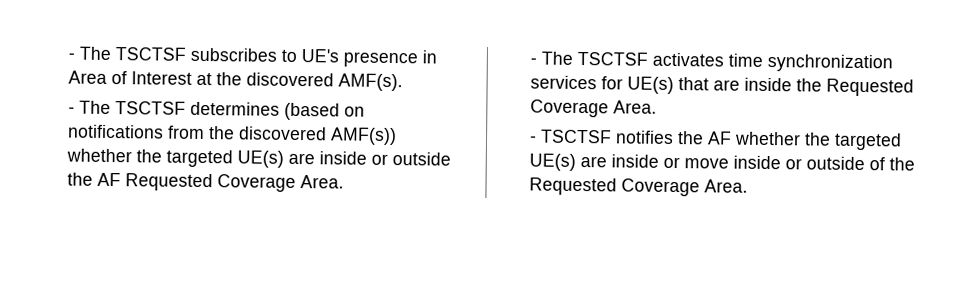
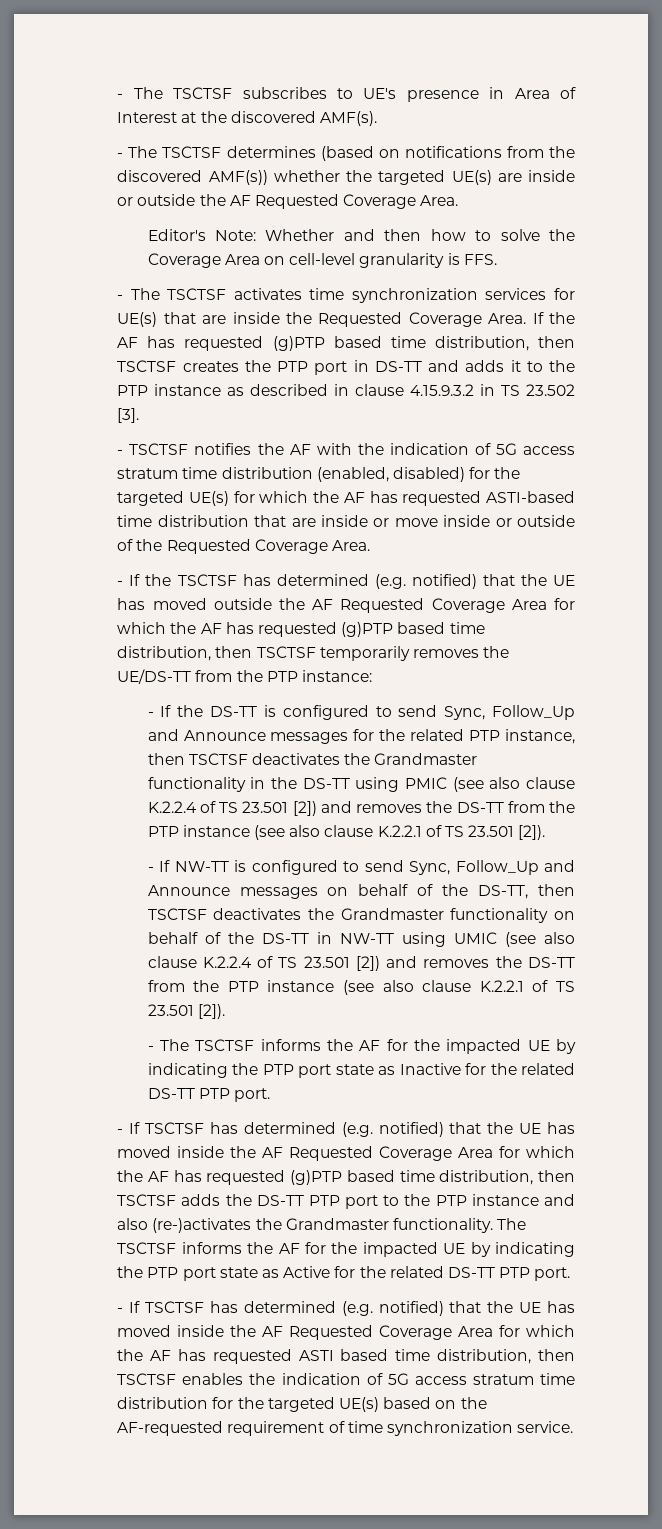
(344, 182) none -> [147,229,576,241] [147,253,497,268] // Editor's Note: Whether and then how to solve the Coverage Area on cell-level granularity is FFS.
(657, 107) none -> [532,312,575,324] [117,336,575,351] [117,360,575,375] [117,384,576,396] [117,408,140,423] If the AF has requested (g)PTP based time distribution, then TSCTSF creates the PTP port in DS-TT and adds it to the PTP instance as described in clause 4.15.9.3.2 in TS 23.502 [3].
[733,131,902,151] [528,153,576,171] whether the targeted UE(s) -> [316,443,575,455] [117,467,521,482] [117,491,575,506] [117,515,287,527] with the indication of 5G access stratum time distribution (enabled, disabled) for the targeted UE(s) for which the AF has requested ASTI-based time distribution that
(748, 186) none -> [117,574,575,589] [117,598,575,613] [117,622,485,637] [117,646,510,661] [117,669,373,684] [147,705,575,720] [147,729,575,744] [147,753,478,765] [147,777,575,792] [147,801,575,816] [147,825,546,840] [147,860,575,875] [147,884,575,899] [147,908,575,923] [147,932,575,947] [147,956,576,971] [147,980,575,995] [147,1004,225,1019] [147,1039,577,1054] [147,1063,575,1078] [147,1088,270,1102] [117,1122,575,1137] [117,1146,575,1161] [117,1170,575,1185] [117,1194,575,1209] [117,1218,527,1233] [117,1242,575,1257] [117,1266,571,1281] [117,1301,575,1316] [117,1325,575,1340] [117,1349,575,1364] [117,1373,575,1385] [117,1397,487,1412] [117,1421,574,1436] // - If the TSCTSF has determined (e.g. notified) that the UE has moved outside the AF Requested Coverage Area for which the AF has requested (g)PTP based time distribution, then TSCTSF temporarily removes the UE/DS-TT from the PTP instance: // - If the DS-TT is configured to send Sync, Follow_Up and Announce messages for the related PTP instance, then TSCTSF deactivates the Grandmaster functionality in the DS-TT using PMIC (see also clause K.2.2.4 of TS 23.501 [2]) and removes the DS-TT from the PTP instance (see also clause K.2.2.1 of TS 23.501 [2]). // - If NW-TT is configured to send Sync, Follow_Up and Announce messages on behalf of the DS-TT, then TSCTSF deactivates the Grandmaster functionality on behalf of the DS-TT in NW-TT using UMIC (see also clause K.2.2.4 of TS 23.501 [2]) and removes the DS-TT from the PTP instance (see also clause K.2.2.1 of TS 23.501 [2]). // - The TSCTSF informs the AF for the impacted UE by indicating the PTP port state as Inactive for the related DS-TT PTP port. // - If TSCTSF has determined (e.g. notified) that the UE has moved inside the AF Requested Coverage Area for which the AF has requested (g)PTP based time distribution, then TSCTSF adds the DS-TT PTP port to the PTP instance and also (re-)activates the Grandmaster functionality. The TSCTSF informs the AF for the impacted UE by indicating the PTP port state as Active for the related DS-TT PTP port. // - If TSCTSF has determined (e.g. notified) that the UE has moved inside the AF Requested Coverage Area for which the AF has requested ASTI based time distribution, then TSCTSF enables the indication of 5G access stratum time distribution for the targeted UE(s) based on the AF-requested requirement of time synchronization service.

